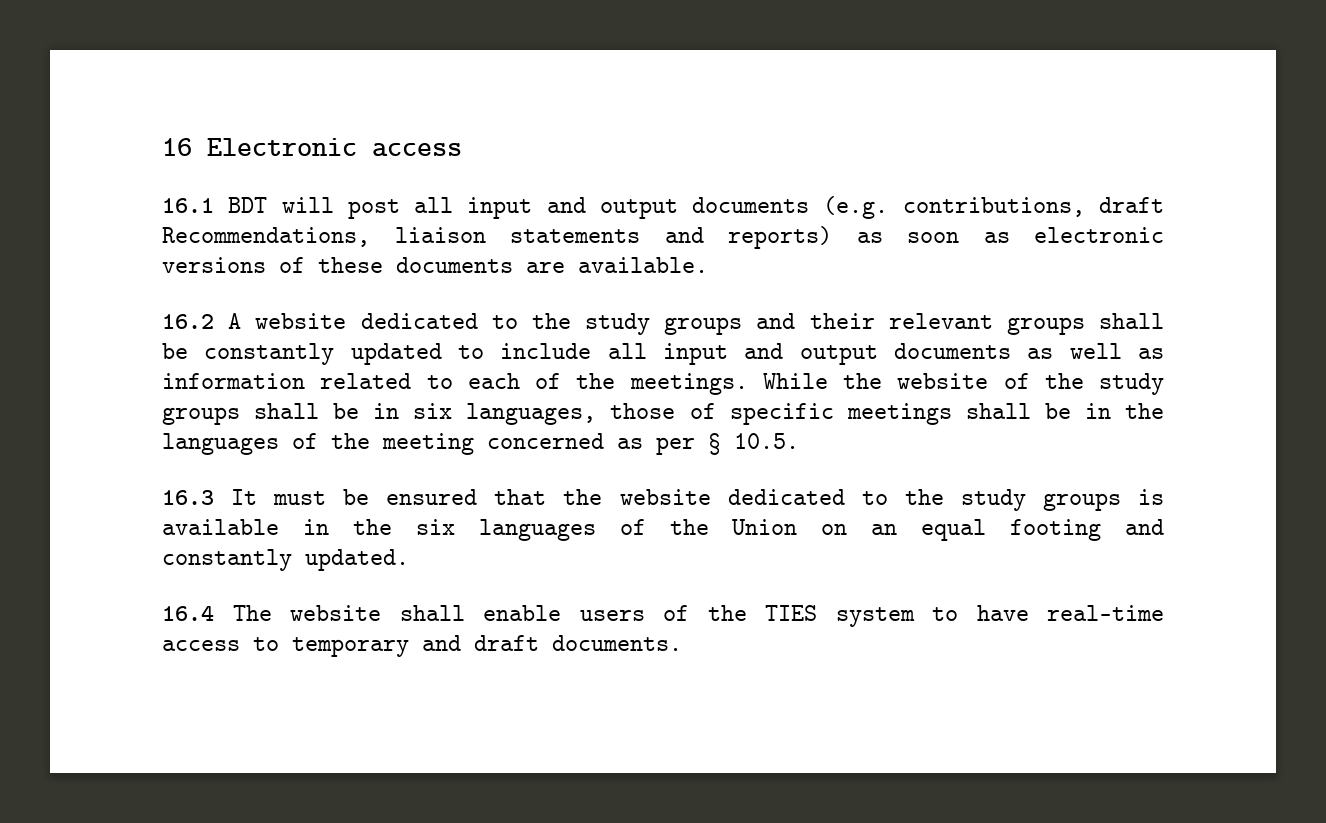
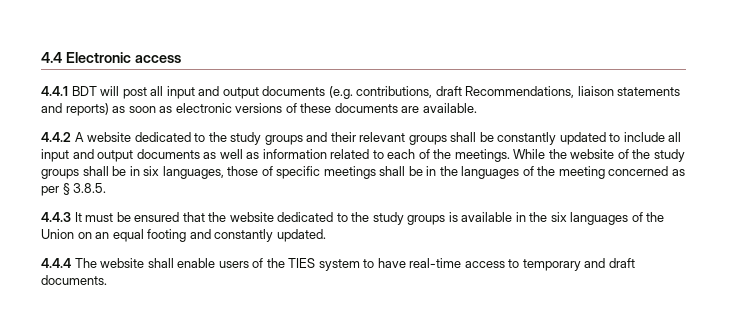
[162,138,192,156] 16 -> [41,52,62,63] 4.4
[162,198,214,213] 16.1 -> [41,86,68,96] 4.4.1
[162,314,214,329] 16.2 -> [41,132,71,142] 4.4.2
[734,433,799,449] [162,490,214,505] 10.5. // 16.3 -> [73,183,107,193] [41,212,71,222] 3.8.5. // 4.4.3
[162,606,214,621] 16.4 -> [41,258,71,268] 4.4.4

